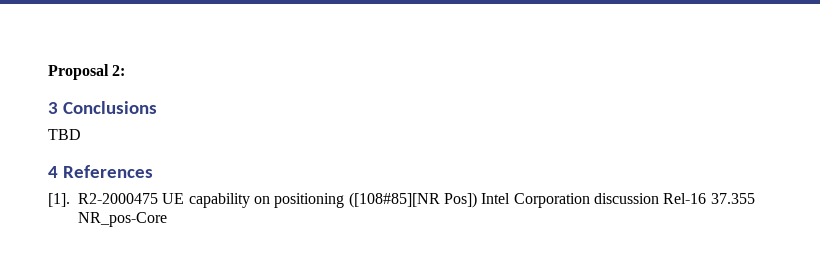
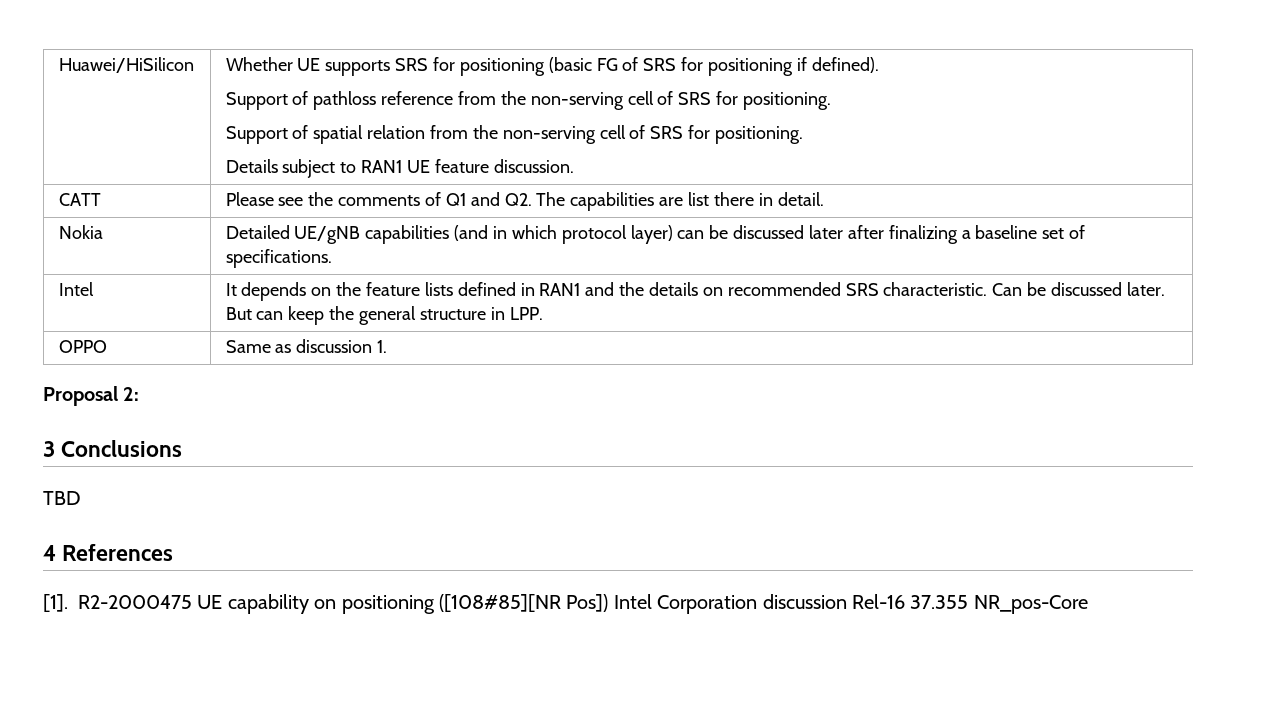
(48, 72) none -> [58,57,194,73] [225,57,879,76] [225,91,831,110] [225,125,803,144] [225,159,574,178] [58,193,101,206] [225,192,824,211] [58,225,103,239] [225,225,1086,244] [225,249,332,268] [58,282,94,296] [225,282,1165,301] [225,306,543,325] [58,340,107,353] [225,339,388,353] Huawei/HiSilicon | Whether UE supports SRS for positioning (basic FG of SRS for positioning if defined). // Support of pathloss reference from the non-serving cell of SRS for positioning. // Support of spatial relation from the non-serving cell of SRS for positioning. // Details subject to RAN1 UE feature discussion. // CATT | Please see the comments of Q1 and Q2. The capabilities are list there in detail. // Nokia | Detailed UE/gNB capabilities (and in which protocol layer) can be discussed later after finalizing a baseline set of specifications. // Intel | It depends on the feature lists defined in RAN1 and the details on recommended SRS characteristic. Can be discussed later. But can keep the general structure in LPP. // OPPO | Same as discussion 1. //

